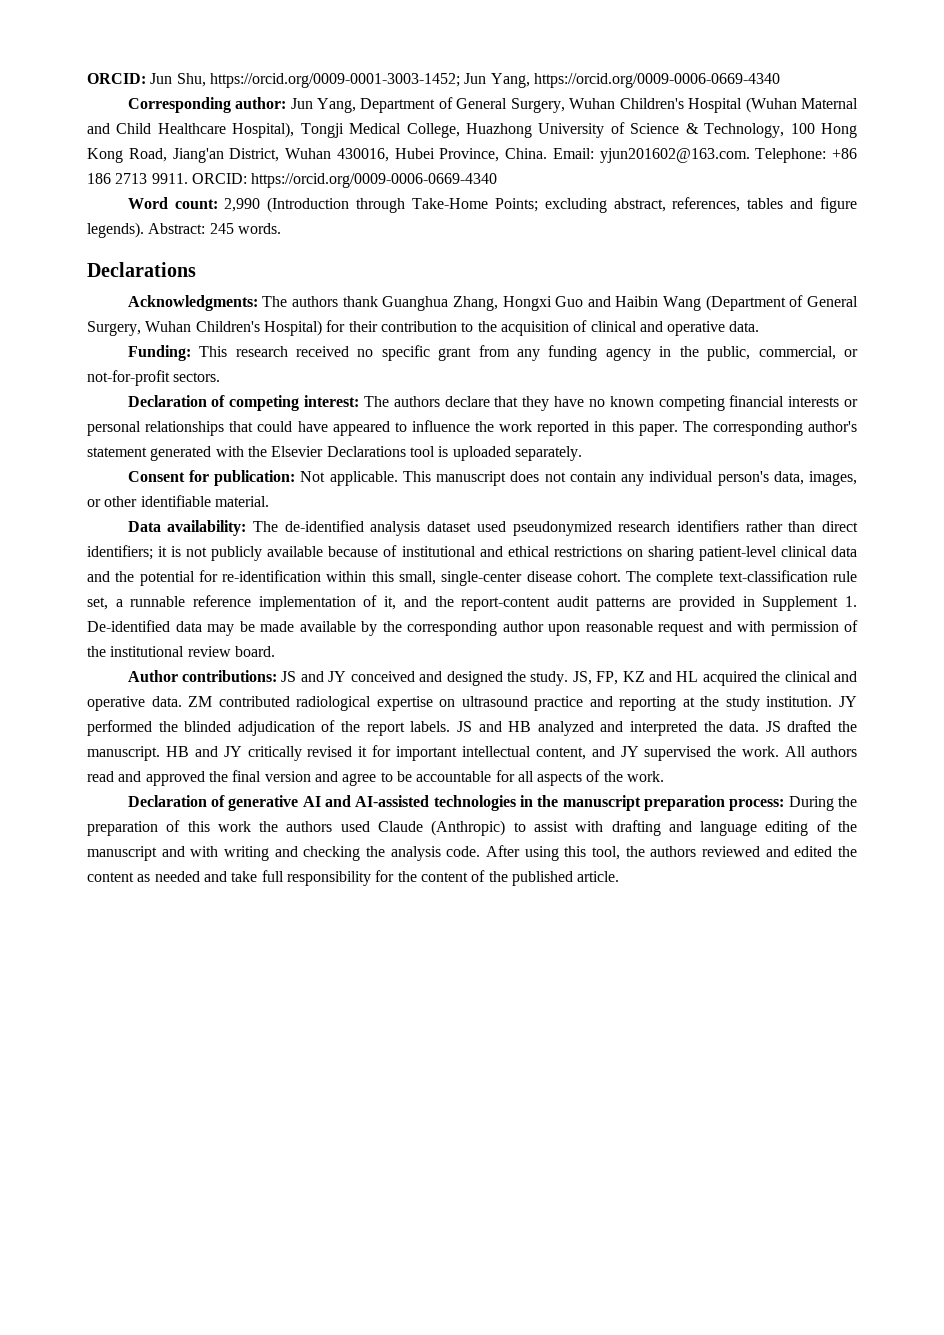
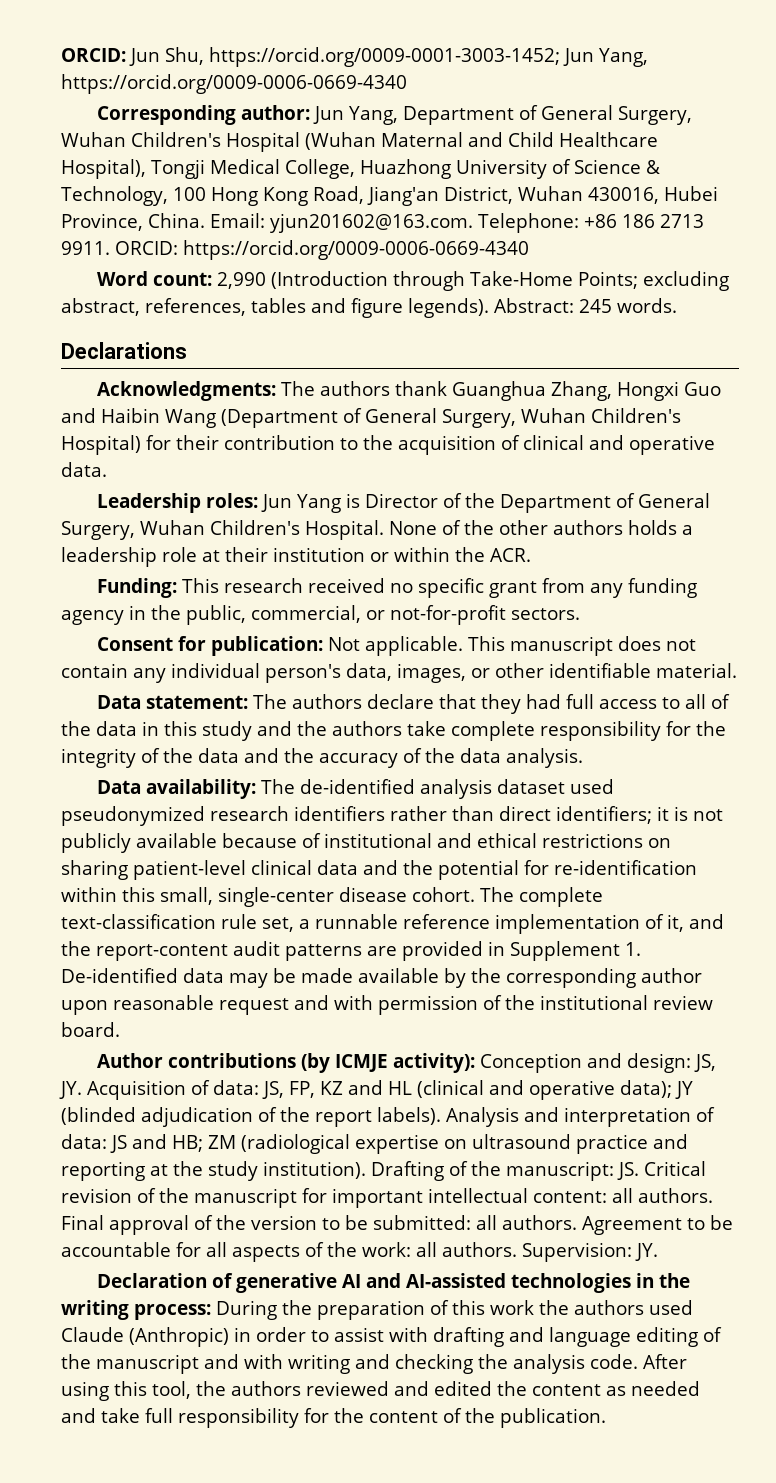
(760, 326) none -> [97,493,711,513] [61,520,693,540] [61,547,531,567] // Leadership roles: Jun Yang is Director of the Department of General Surgery, Wuhan Children's Hospital. None of the other authors holds a leadership role at their institution or within the ACR.
[127,395,859,411] [87,420,857,436] [87,446,582,461] // Declaration of competing interest: The authors declare that they have no known competing financial interests or personal relationships that could have appeared to influence the work reported in this paper. The corresponding author's statement generated with the Elsevier Declarations tool is uploaded separately. -> (580, 614) none
(269, 501) none -> [97,694,731,714] [61,721,726,741] [61,748,583,768] // Data statement: The authors declare that they had full access to all of the data in this study and the authors take complete responsibility for the integrity of the data and the accuracy of the data analysis.
[182,670,569,686] contributions: JS and JY conceived and designed the study. -> [168,1053,717,1073] [59,1080,259,1100] contributions (by ICMJE activity): Conception and design: JS, JY. Acquisition of data:
[702,671,858,686] [87,696,372,711] acquired the clinical and operative data. ZM contributed radiological -> [416,1080,693,1100] [61,1107,715,1127] [61,1134,350,1154] (clinical and operative data); JY (blinded adjudication of the report labels). Analysis and interpretation of data: JS and HB; ZM (radiological
[766,696,857,707] [87,720,857,736] [87,745,857,761] [87,770,377,786] institution. JY performed the blinded adjudication of the report labels. JS and HB analyzed and interpreted the data. JS drafted the manuscript. HB and JY critically revised it for important intellectual content, and JY supervised the work. All authors read and approved the final version and agree -> [263,1161,706,1181] [61,1188,713,1208] [61,1215,682,1235] institution). Drafting of the manuscript: JS. Critical revision of the manuscript for important intellectual content: all authors. Final approval of the version to be submitted: all authors. Agreement
[627,771,665,782] work. -> [362,1242,658,1262] work: all authors. Supervision: JY.
[562,795,725,811] manuscript preparation -> [61,1300,129,1320] writing
(506, 828) none -> [234,1327,306,1342] in order
[511,871,620,886] published article. -> [500,1408,606,1428] publication.

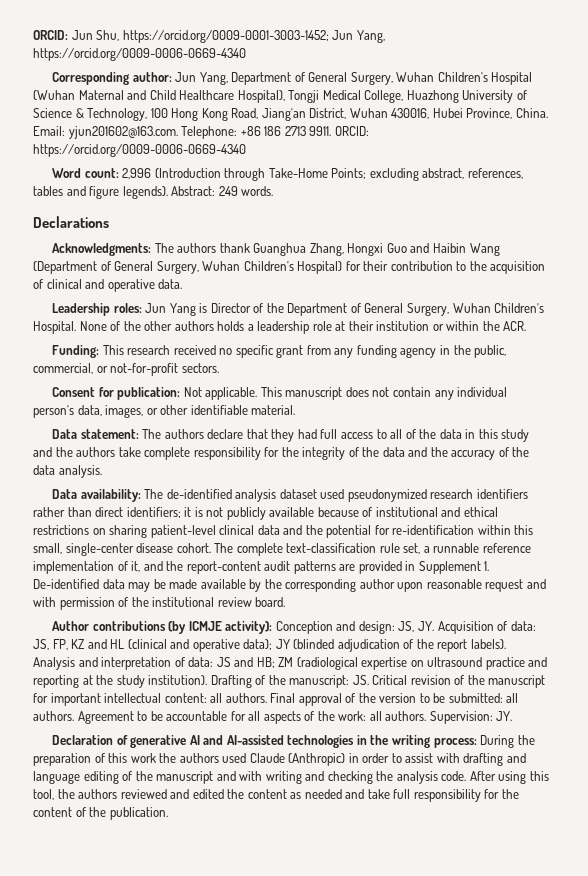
[217,272,267,289] 2,990 -> [122,168,152,179] 2,996
[579,299,612,313] 245 -> [218,186,238,196] 249

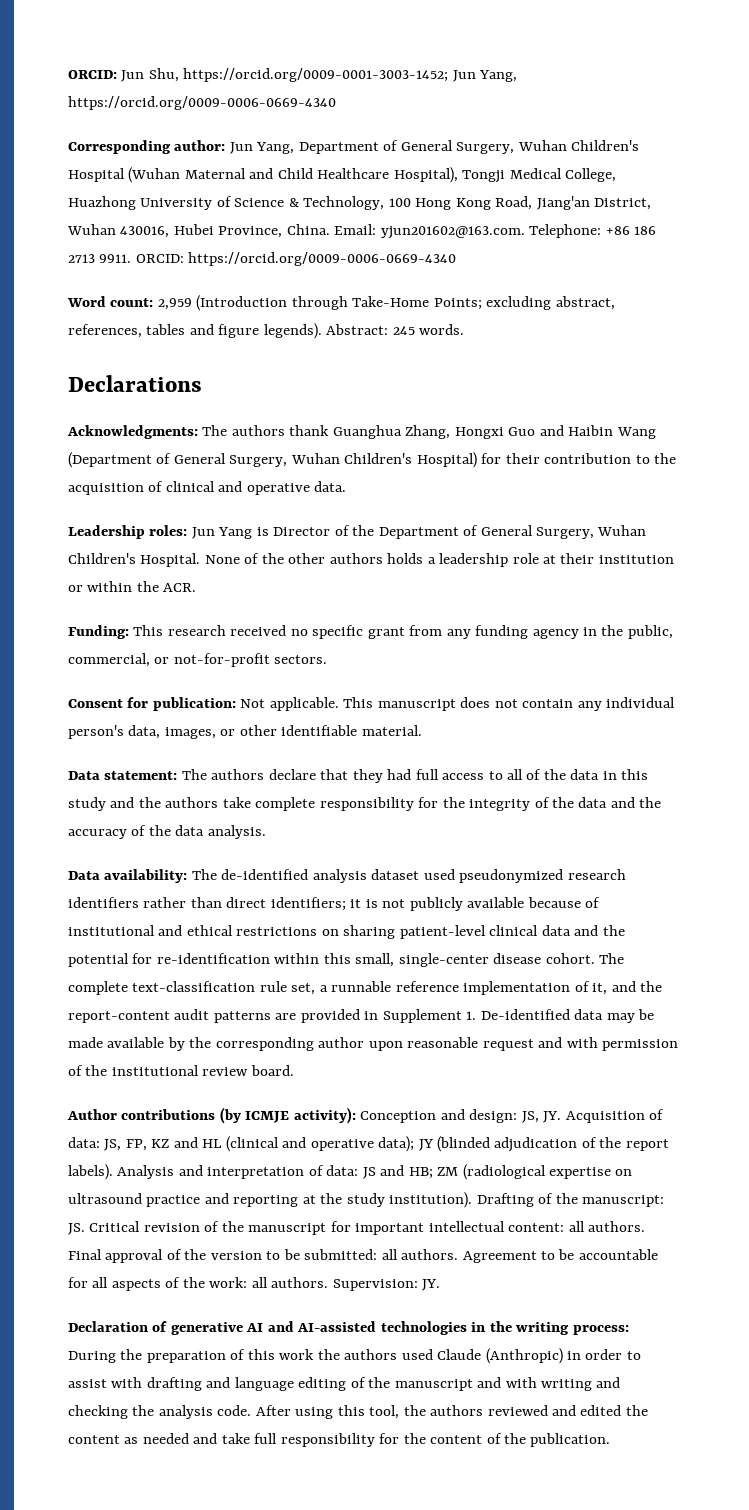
[122,168,152,179] 2,996 -> [157,298,192,310] 2,959
[218,186,238,196] 249 -> [392,326,415,335] 245

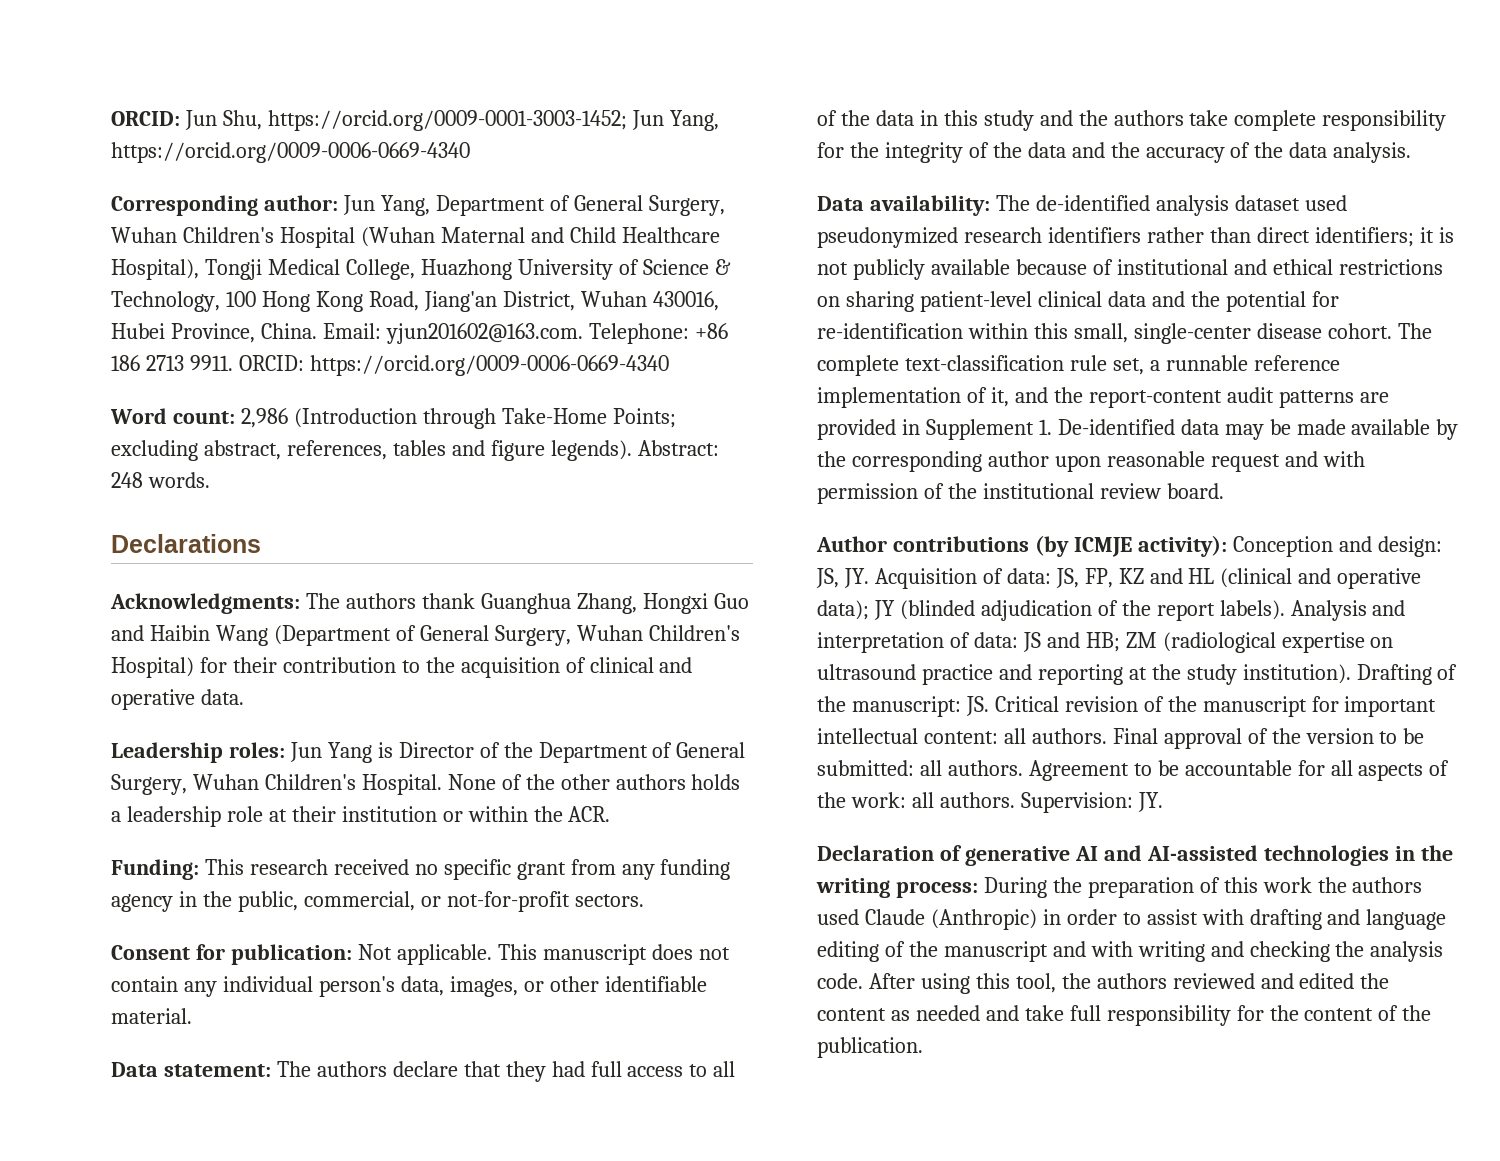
[157,298,192,310] 2,959 -> [240,408,288,428] 2,986
[392,326,415,335] 245 -> [111,472,143,488] 248

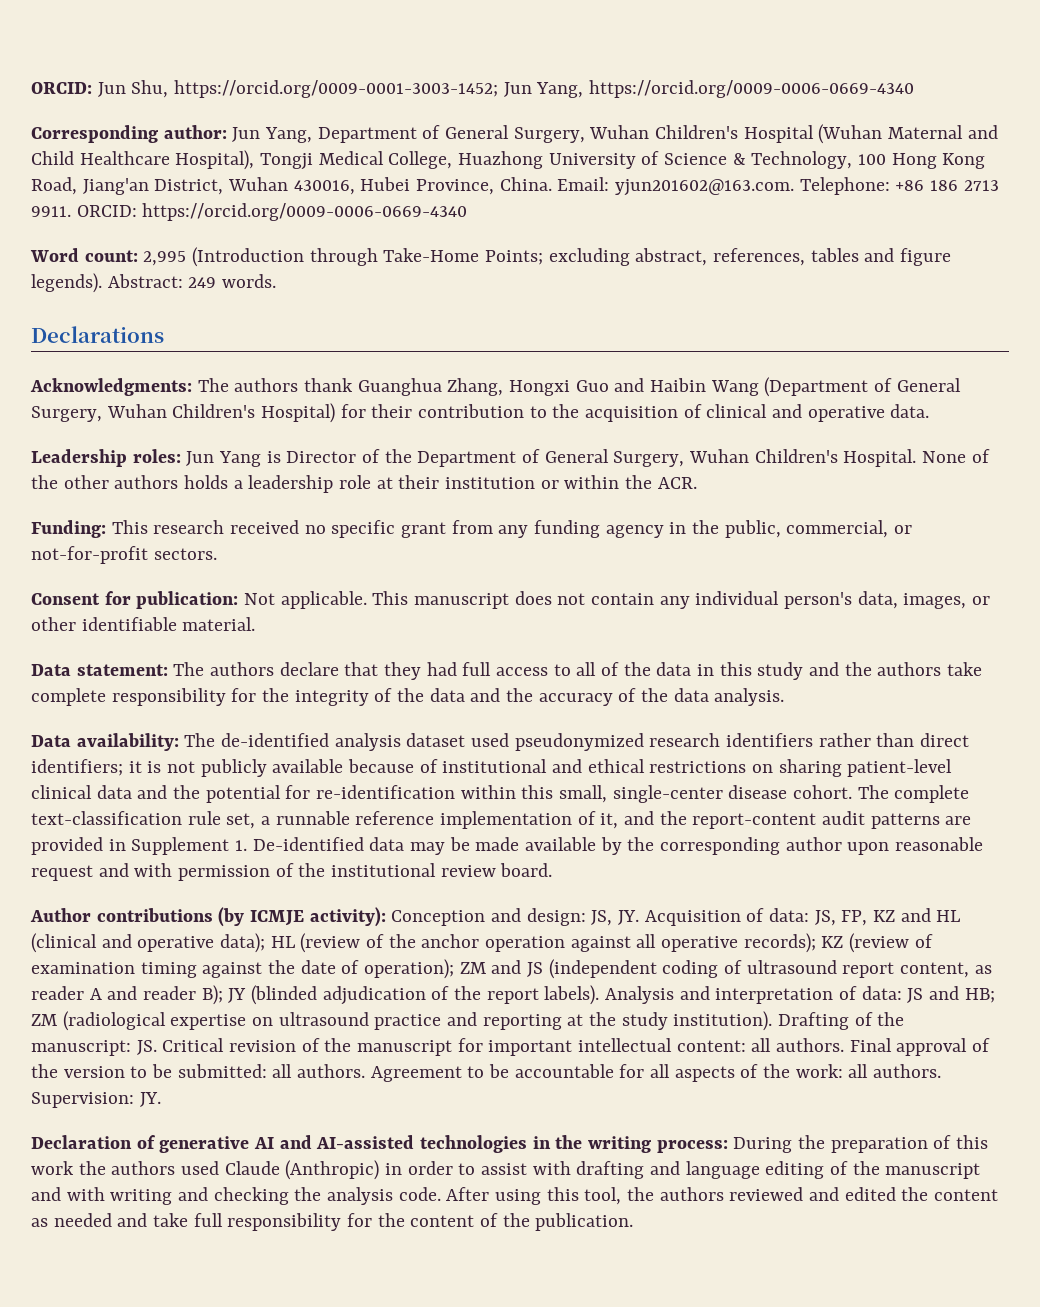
[240,408,288,428] 2,986 -> [143,251,187,266] 2,995
[111,472,143,488] 248 -> [188,277,217,288] 249
(869, 610) none -> [270,933,933,953] [31,959,992,979] [31,985,223,1005] HL (review of the anchor operation against all operative records); KZ (review of examination timing against the date of operation); ZM and JS (independent coding of ultrasound report content, as reader A and reader B);

